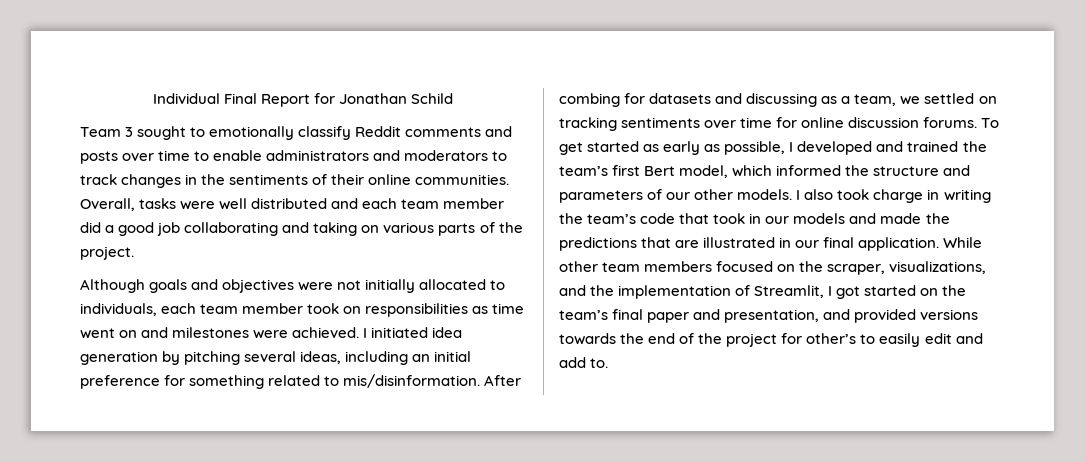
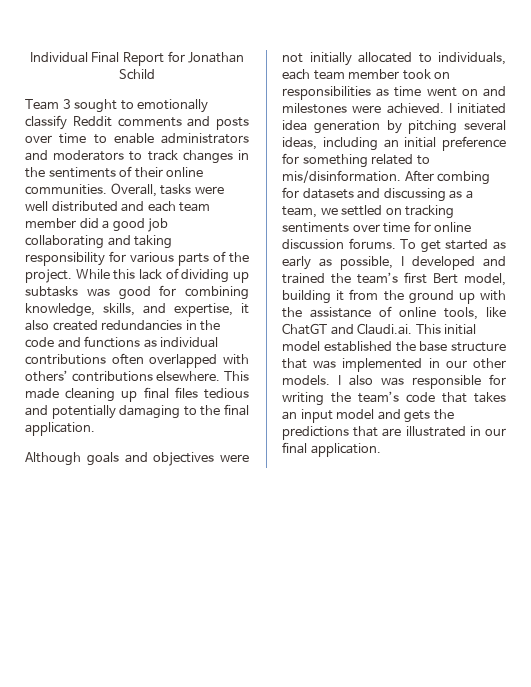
[361,225,380,233] on -> [25,251,126,266] responsibility for
(134, 253) none -> [75,268,249,283] [25,285,249,300] [25,303,249,317] [25,320,221,331] [25,336,219,348] [25,353,249,368] [25,370,249,382] [25,387,249,402] [25,404,249,419] [25,422,95,436] While this lack of dividing up subtasks was good for combining knowledge, skills, and expertise, it also created redundancies in the code and functions as individual contributions often overlapped with others’ contributions elsewhere. This made cleaning up final files tedious and potentially damaging to the final application.
[732,165,971,177] [559,189,663,203] which informed the structure and parameters of -> [282,289,506,304] [282,306,506,320] [282,323,477,335] [282,341,506,352] [282,358,440,372] building it from the ground up with the assistance of online tools, like ChatGT and Claudi.ai. This initial model established the base structure that was implemented in
[837,189,940,203] took charge in -> [381,374,506,389] was responsible for
[713,213,922,224] took in our models and made -> [474,392,506,403] [282,409,431,423] takes an input model and gets
[943,237,983,248] [559,261,987,275] [559,285,967,299] [559,309,979,323] [559,333,983,347] [559,357,609,368] While other team members focused on the scraper, visualizations, and the implementation of Streamlit, I got started on the team’s final paper and presentation, and provided versions towards the end of the project for other’s to easily edit and add to. -> (381, 450) none

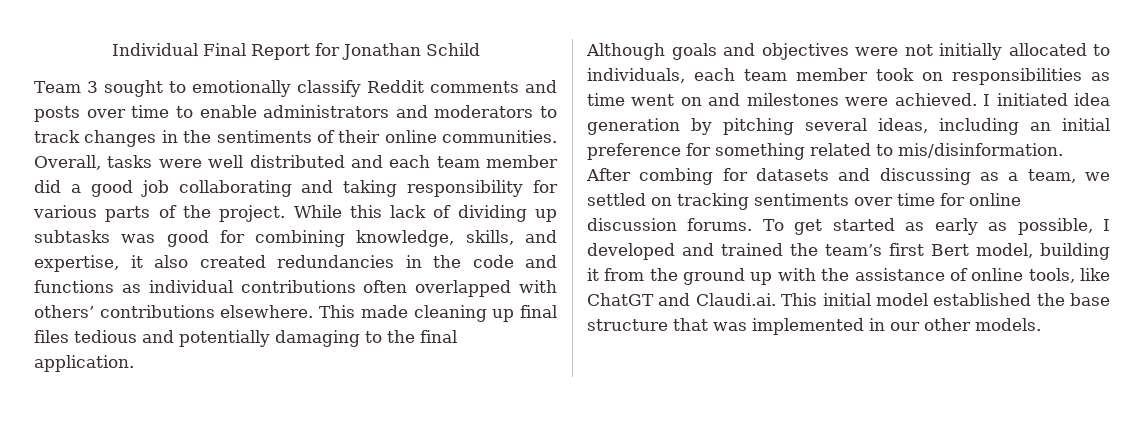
[338,374,506,389] [282,391,506,406] [282,409,454,423] [282,426,506,440] [282,442,381,457] I also was responsible for writing the team’s code that takes an input model and gets the predictions that are illustrated in our final application. -> (1041, 324) none

